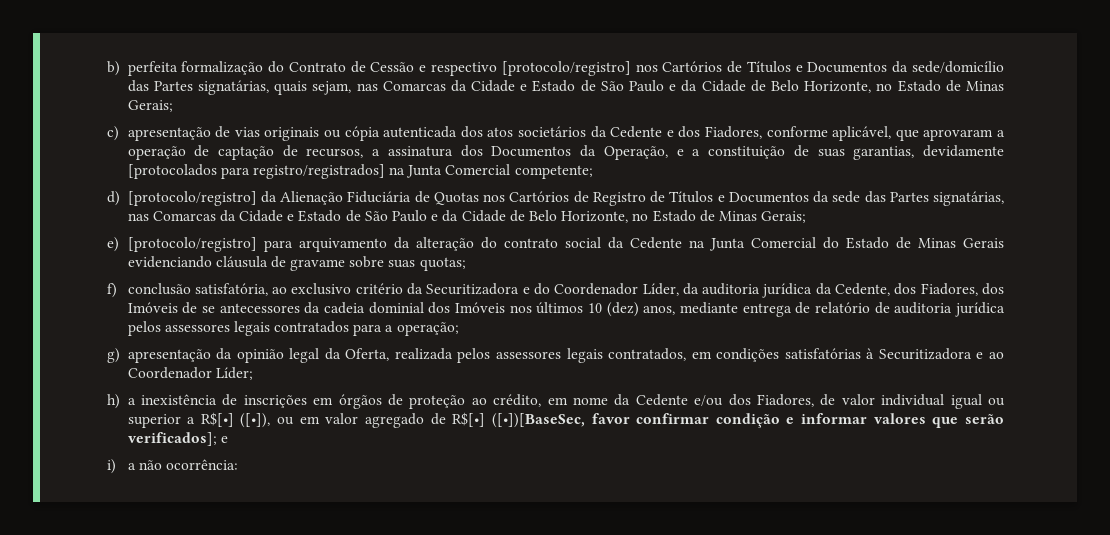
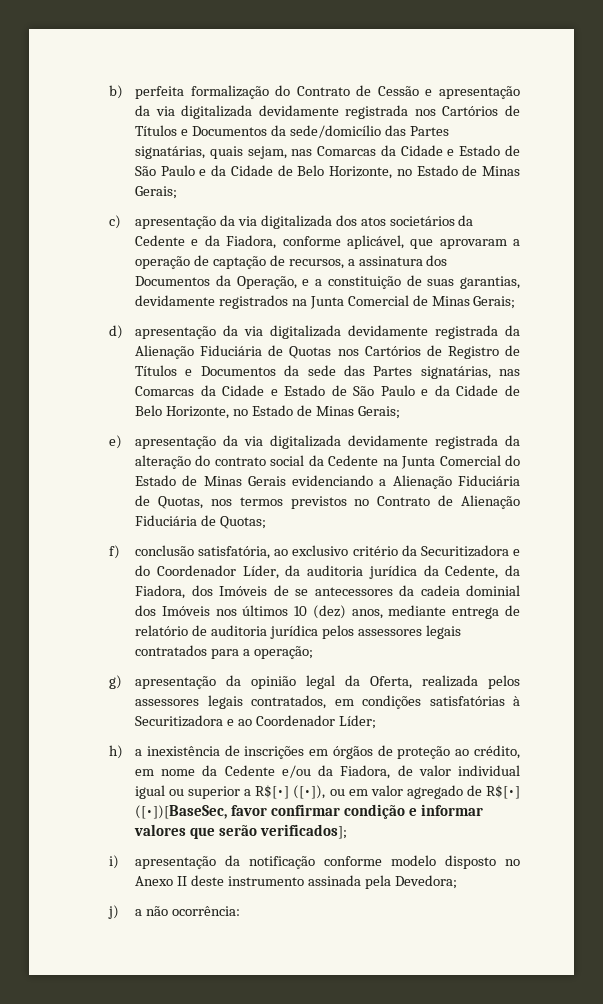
[430,61,631,76] respectivo [protocolo/registro] -> [438,86,520,99] [135,105,409,119] apresentação da via digitalizada devidamente registrada
[215,126,458,141] de vias originais ou cópia autenticada -> [219,215,332,229] da via digitalizada
[678,126,762,139] dos Fiadores, -> [204,235,277,249] da Fiadora,
[127,164,593,179] [106,191,257,206] [protocolados para registro/registrados] na Junta Comercial competente; // d) [protocolo/registro] -> [218,295,516,309] [109,325,499,339] registrados na Junta Comercial de Minas Gerais; // d) apresentação da via digitalizada devidamente registrada
[127,237,387,252] [protocolo/registro] para arquivamento -> [135,435,499,449] apresentação da via digitalizada devidamente registrada
[215,256,466,271] cláusula de gravame sobre suas quotas; -> [379,475,520,489] [135,495,520,509] [135,515,266,529] a Alienação Fiduciária de Quotas, nos termos previstos no Contrato de Alienação Fiduciária de Quotas;
[894,283,978,296] dos Fiadores, -> [505,565,520,576] [135,585,186,599] da Fiadora,
[728,394,814,407] dos Fiadores, -> [318,765,391,779] da Fiadora,
[220,436,228,443] [106,459,116,474] e // i) -> [109,855,520,869] [135,875,457,889] [108,905,120,919] // i) apresentação da notificação conforme modelo disposto no Anexo II deste instrumento assinada pela Devedora; // j)

